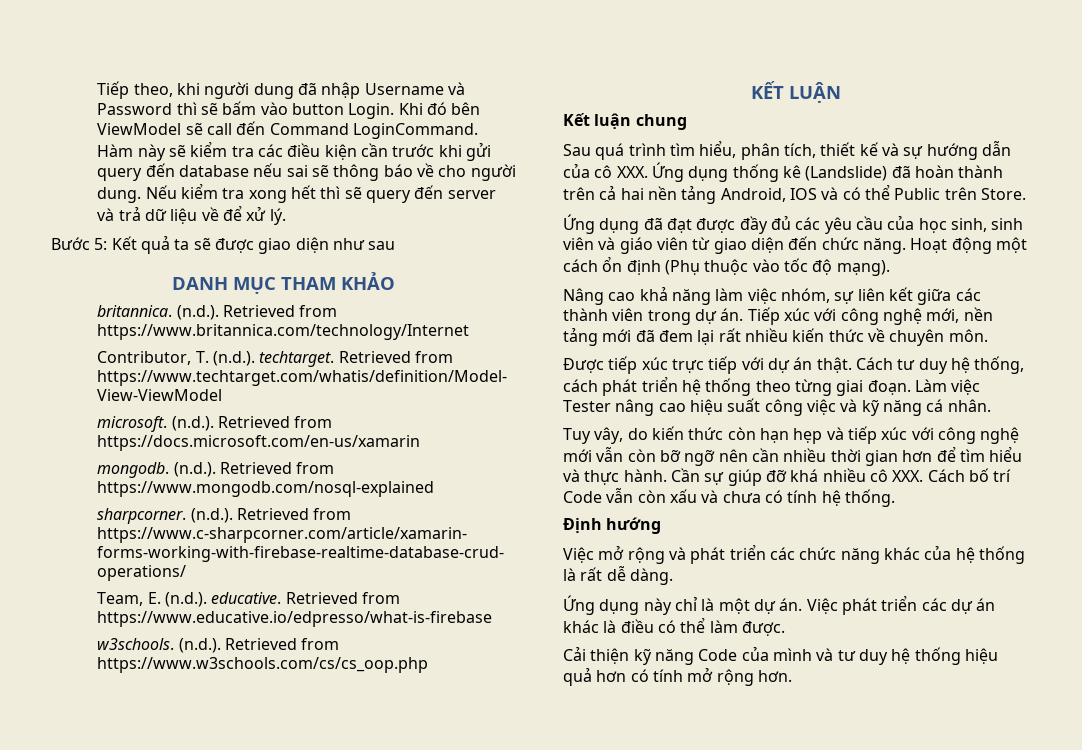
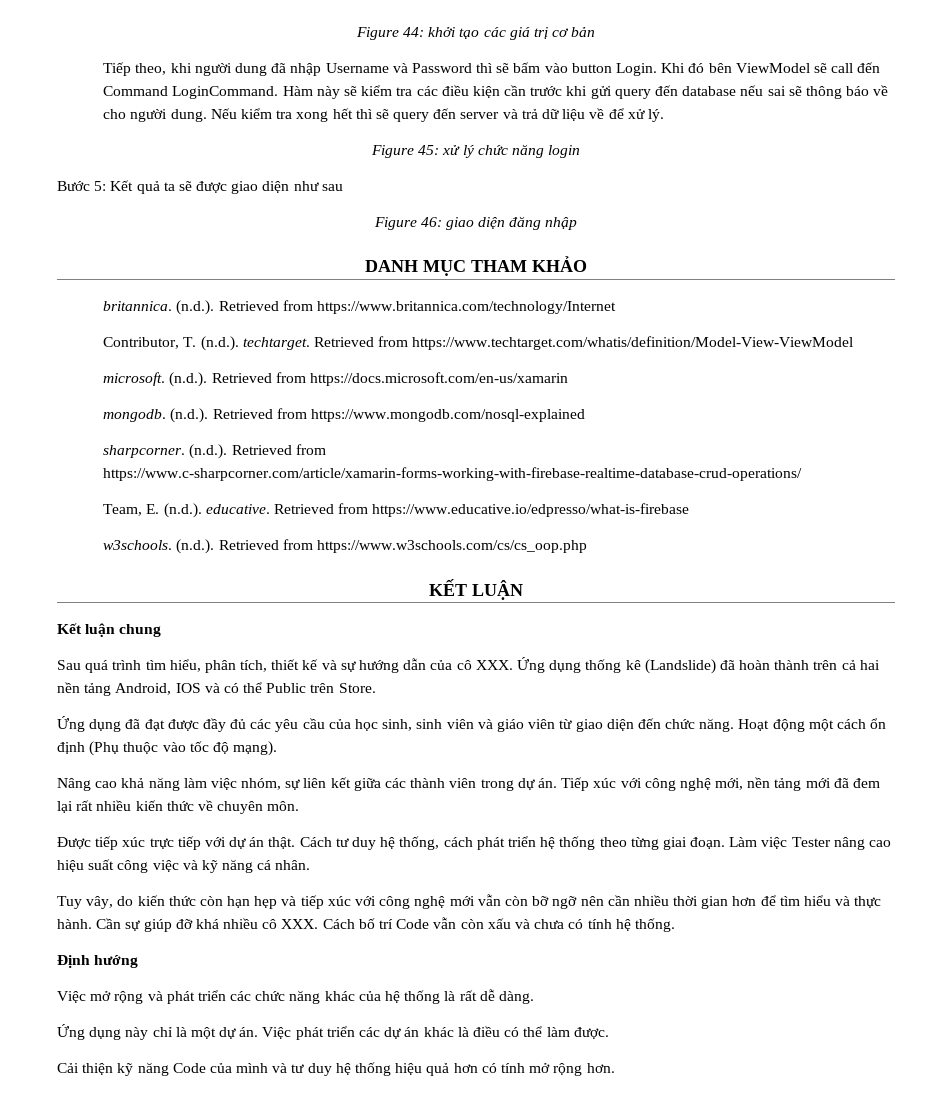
(97, 90) none -> [355,27,596,40] Figure 44: khởi tạo các giá trị cơ bản //
(286, 216) none -> [370,144,581,158] // Figure 45: xử lý chức năng login
(396, 245) none -> [373,216,578,230] // Figure 46: giao diện đăng nhập

